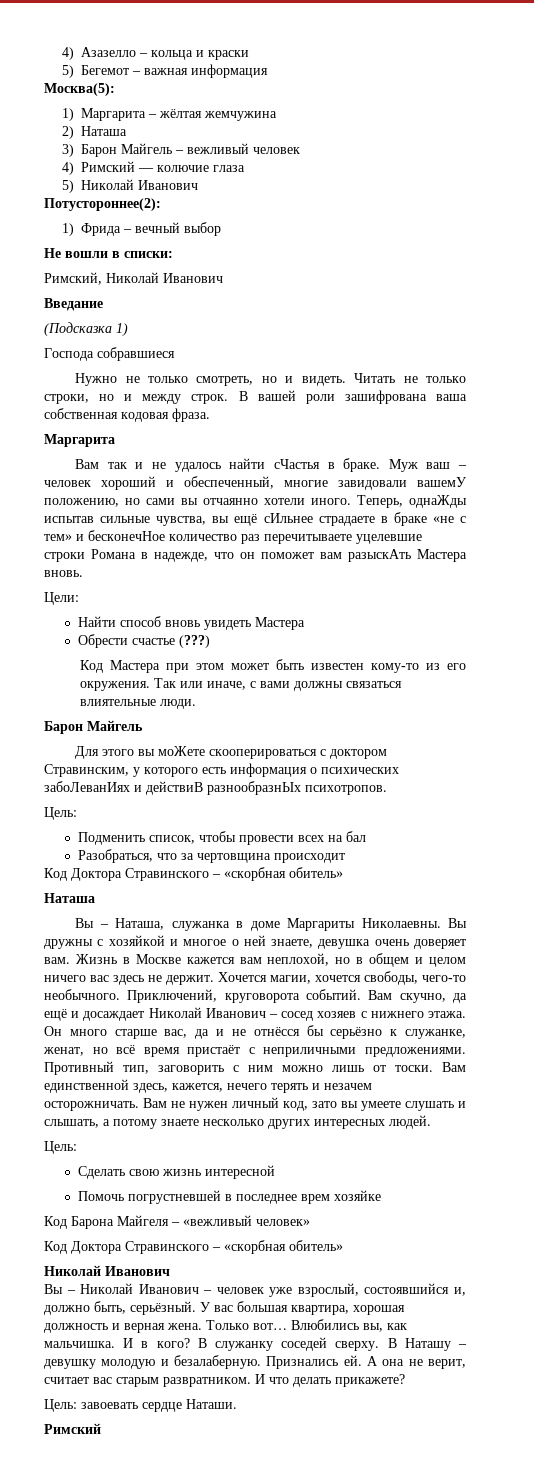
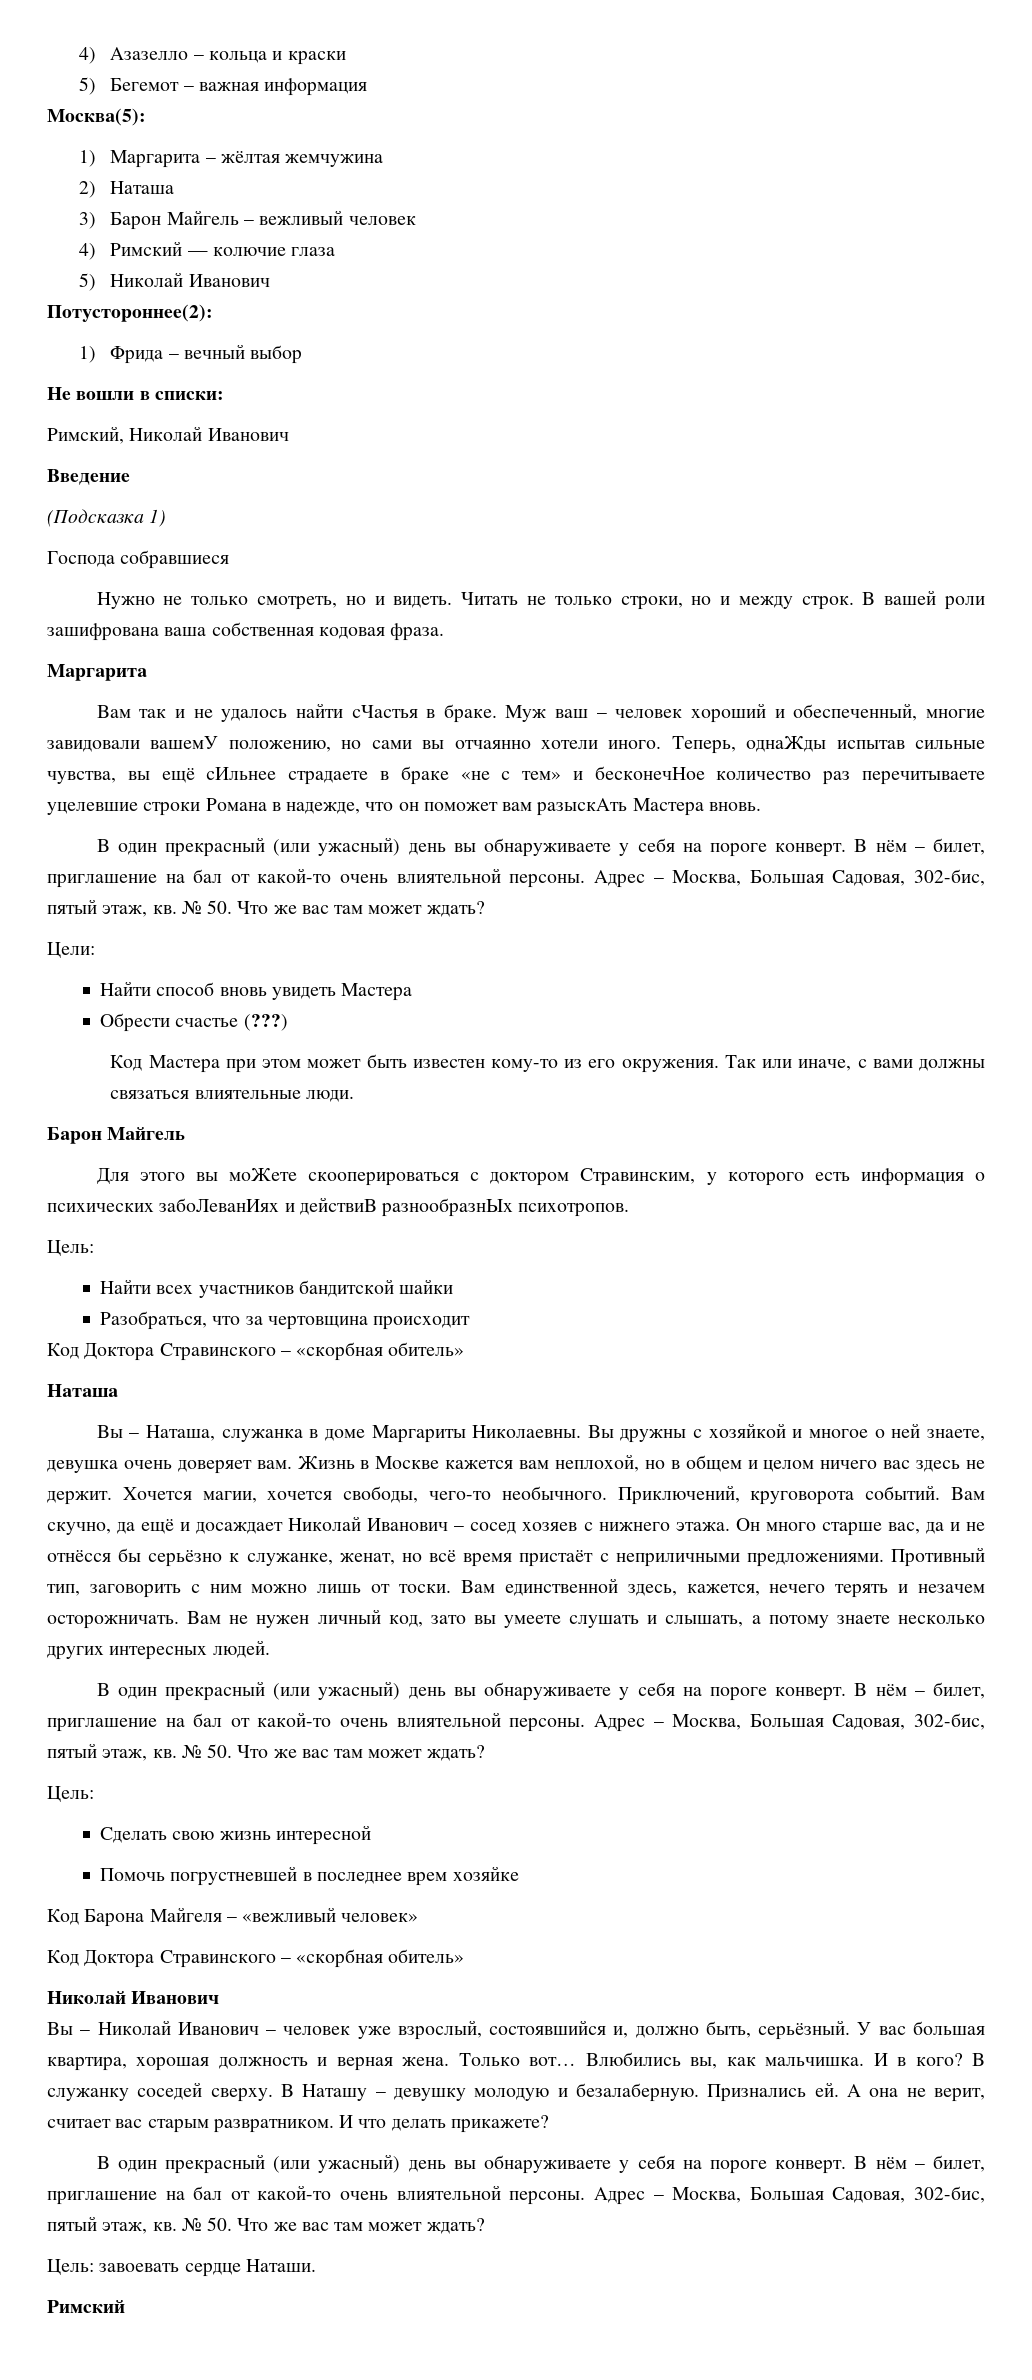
[44,298,103,311] Введание -> [47,469,130,485] Введение
(83, 573) none -> [96,837,985,857] [47,868,986,888] [47,899,485,917] // В один прекрасный (или ужасный) день вы обнаруживаете у себя на пороге конверт. В нём – билет, приглашение на бал от какой-то очень влиятельной персоны. Адрес – Москва, Большая Садовая, 302-бис, пятый этаж, кв. № 50. Что же вас там может ждать?
[77,831,366,845] Подменить список, чтобы провести всех на бал -> [100,1279,454,1298] Найти всех участников бандитской шайки
(431, 1122) none -> [96,1681,985,1701] [47,1712,986,1732] [47,1743,485,1761] // В один прекрасный (или ужасный) день вы обнаруживаете у себя на пороге конверт. В нём – билет, приглашение на бал от какой-то очень влиятельной персоны. Адрес – Москва, Большая Садовая, 302-бис, пятый этаж, кв. № 50. Что же вас там может ждать?
(405, 1380) none -> [96,2154,985,2174] [47,2185,986,2205] [47,2216,485,2234] // В один прекрасный (или ужасный) день вы обнаруживаете у себя на пороге конверт. В нём – билет, приглашение на бал от какой-то очень влиятельной персоны. Адрес – Москва, Большая Садовая, 302-бис, пятый этаж, кв. № 50. Что же вас там может ждать?

